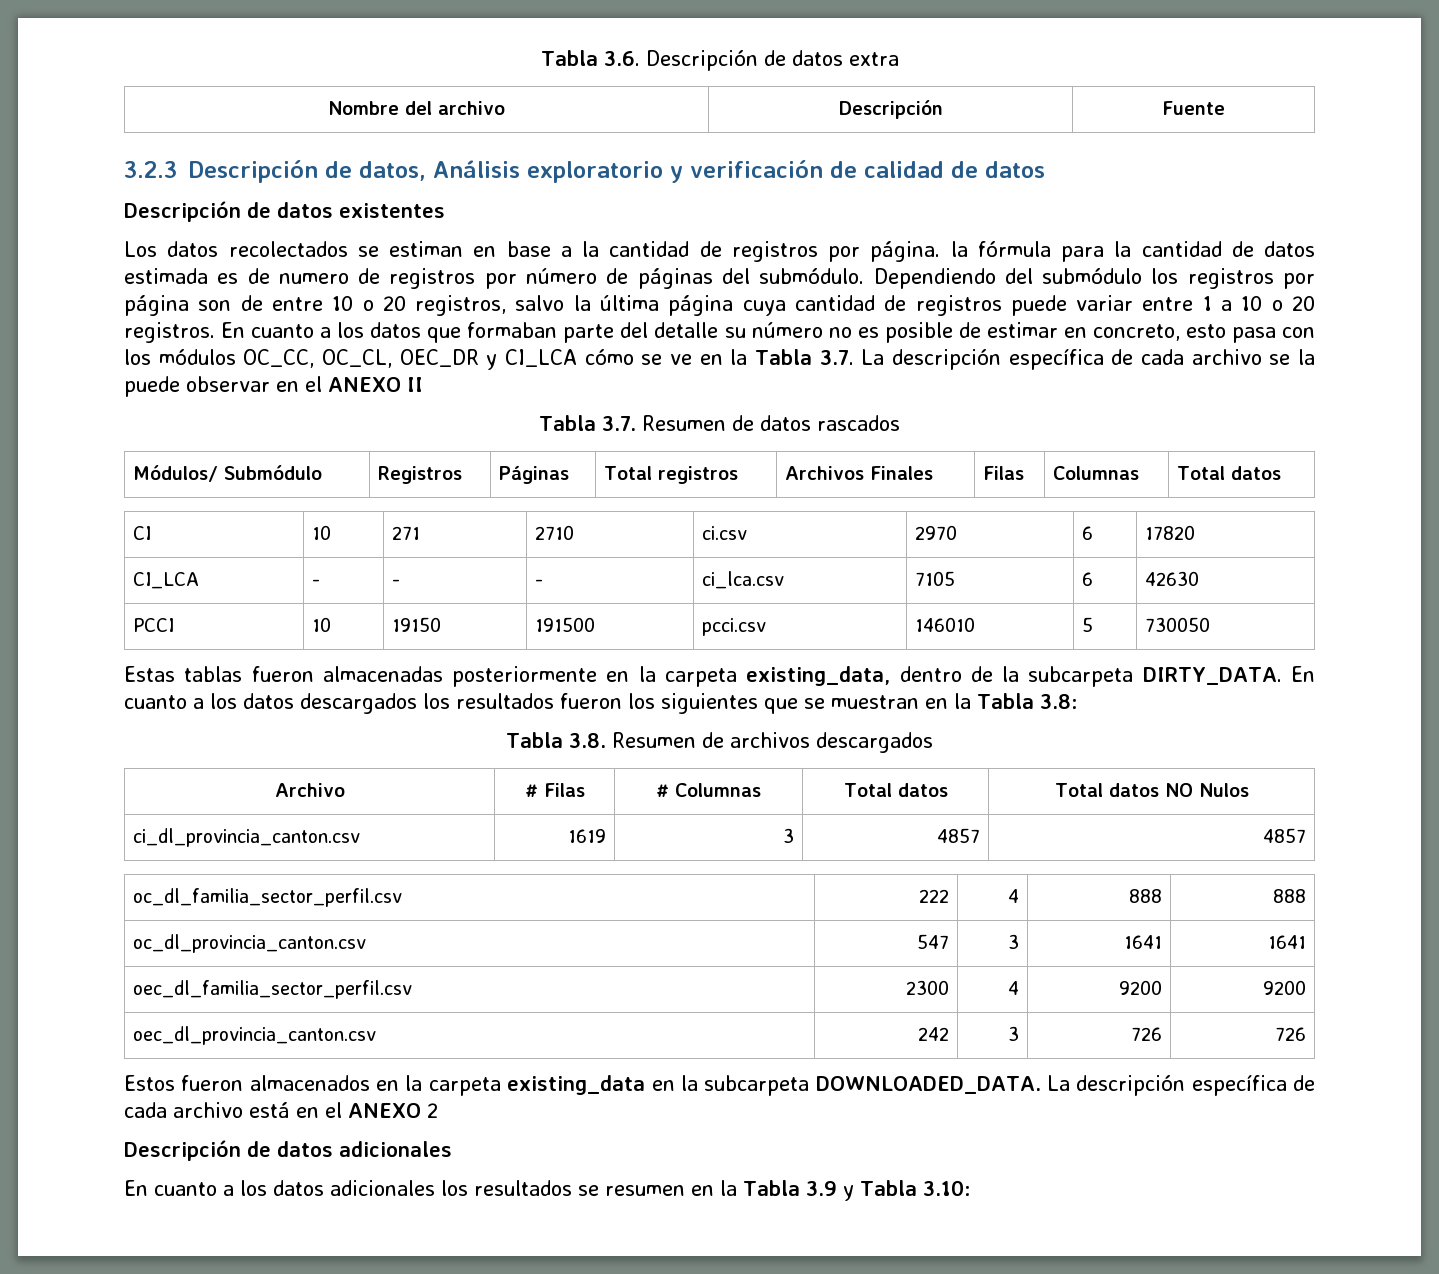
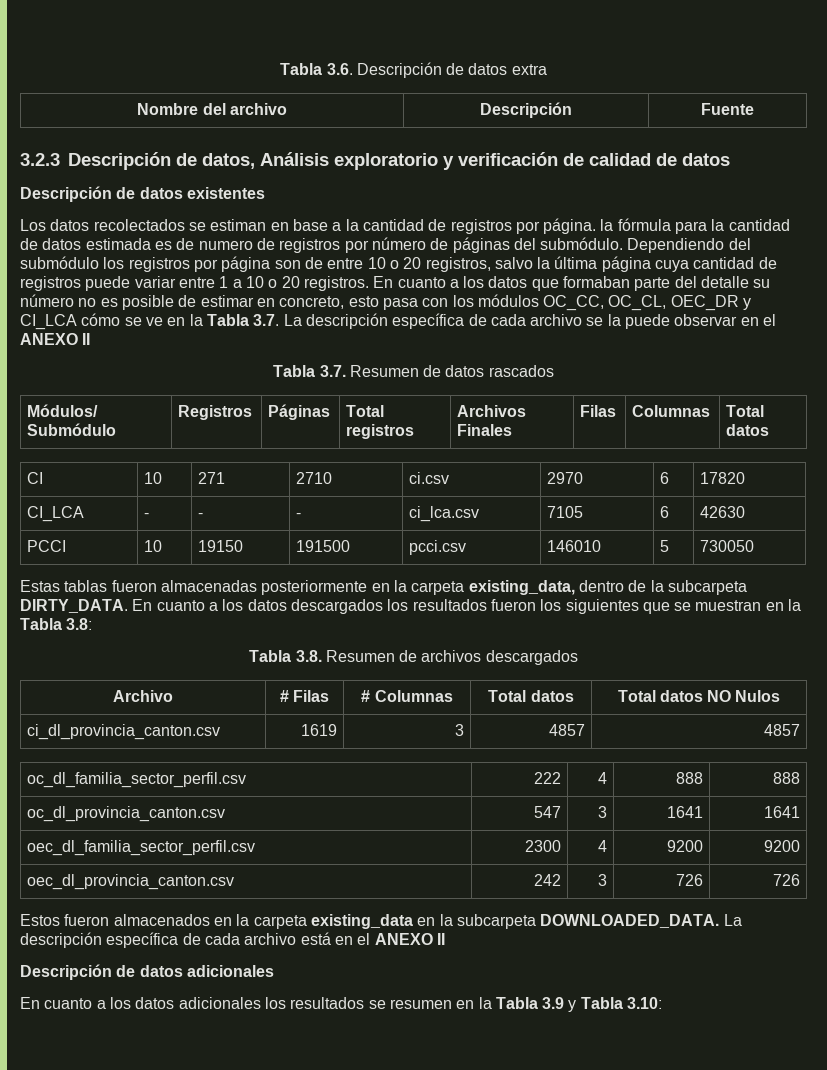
[427,1103,438,1118] 2 -> [436,933,445,945] II

